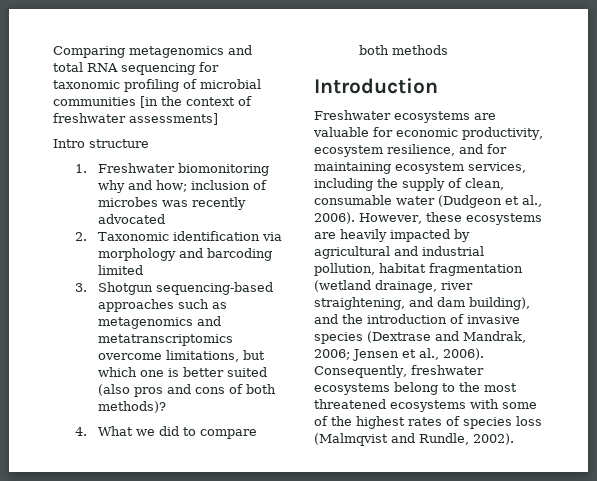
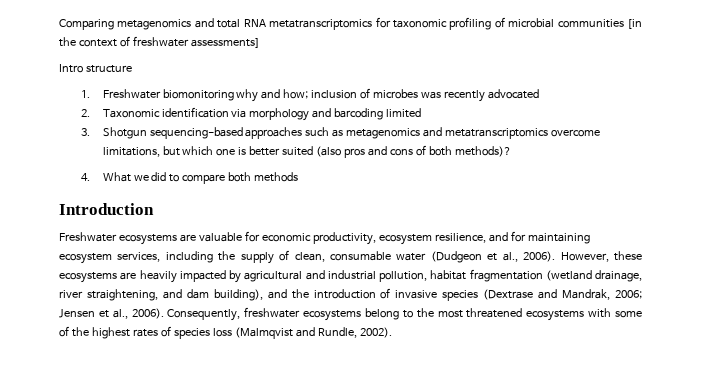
[121,63,195,75] sequencing -> [269,19,373,30] metatranscriptomics

